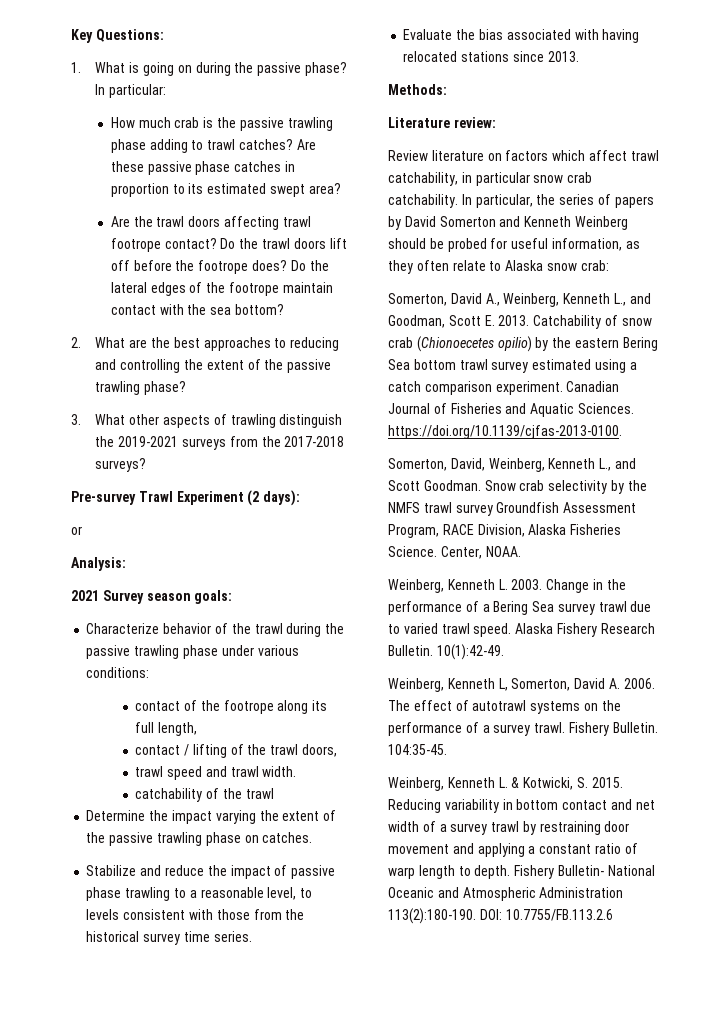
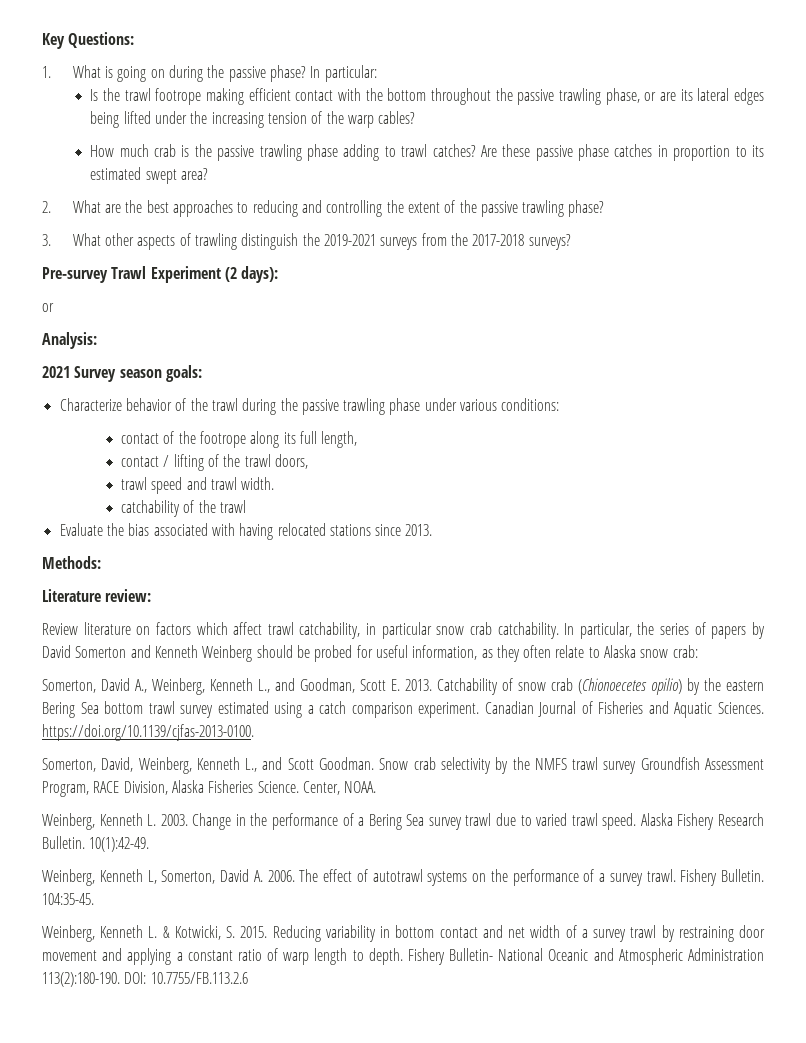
(167, 91) none -> [90,88,765,105] [90,111,416,128] // Is the trawl footrope making efficient contact with the bottom throughout the passive trawling phase, or are its lateral edges being lifted under the increasing tension of the warp cables?
[110,216,311,230] [110,238,347,252] [110,260,329,274] [110,282,333,296] [110,304,284,315] // Are the trawl doors affecting trawl footrope contact? Do the trawl doors lift off before the footrope does? Do the lateral edges of the footrope maintain contact with the sea bottom? -> (208, 174) none
[86,810,337,824] [86,832,313,846] [86,865,336,879] [86,887,313,901] [86,909,305,920] [86,931,252,945] // Determine the impact varying the extent of the passive trawling phase on catches. // Stabilize and reduce the impact of passive phase trawling to a reasonable level, to levels consistent with those from the historical survey time series. -> (246, 506) none

